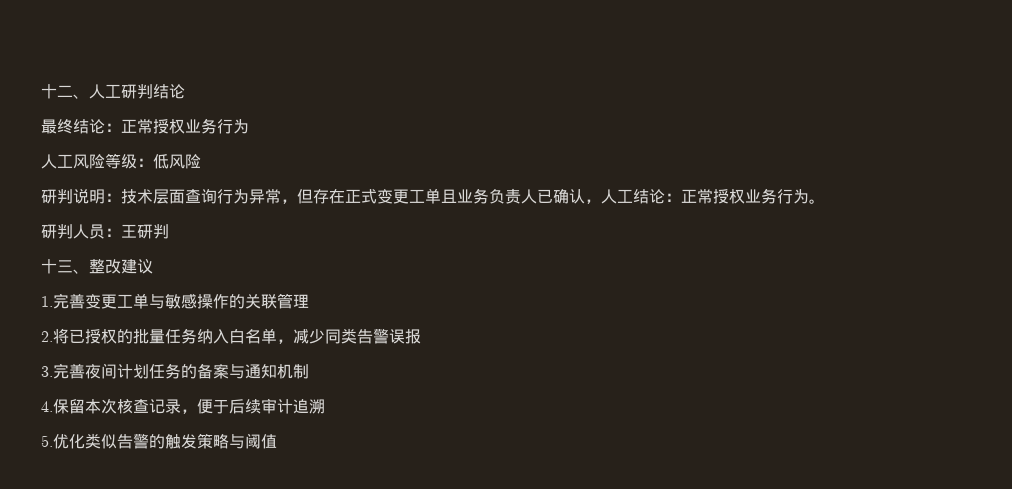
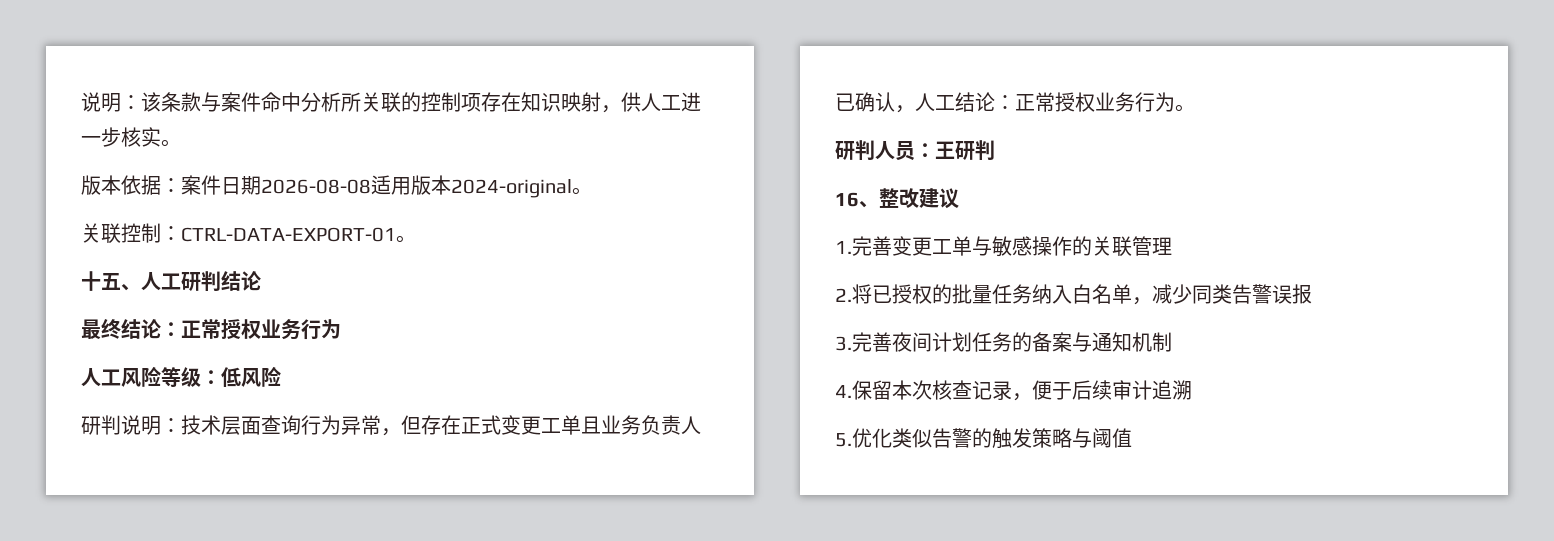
[41,84,73,99] 十二 -> [81,92,701,113] [81,127,181,147] [81,175,592,198] [81,223,416,244] [81,271,121,291] 说明：该条款与案件命中分析所关联的控制项存在知识映射，供人工进一步核实。 // 版本依据：案件日期2026-08-08适用版本2024-original。 // 关联控制：CTRL-DATA-EXPORT-01。 // 十五
[41,259,73,274] 十三 -> [835,192,859,207] 16

